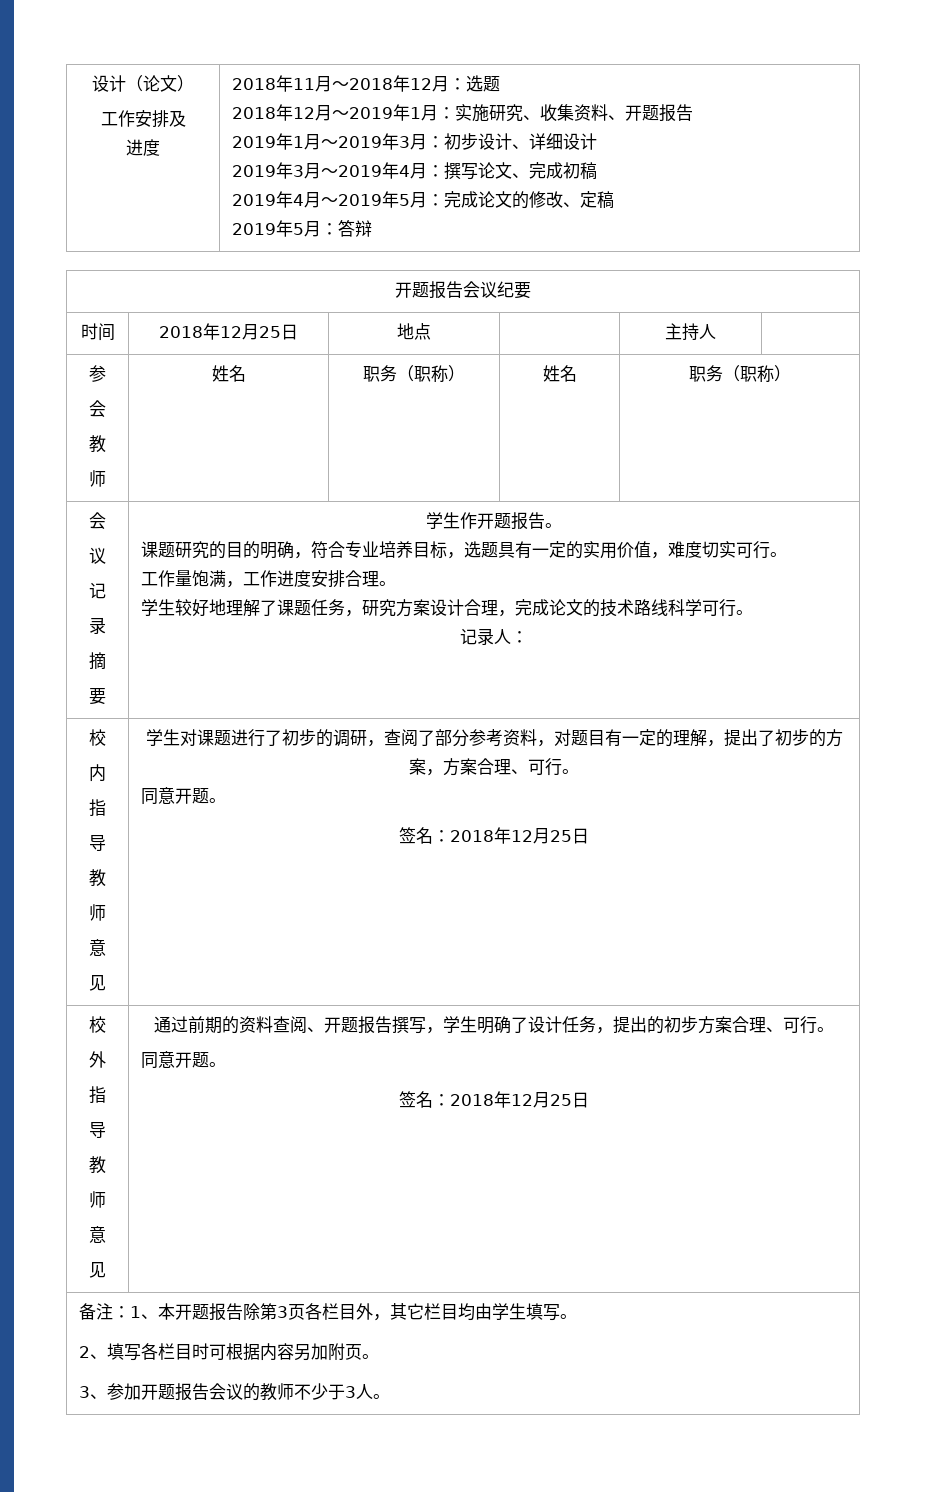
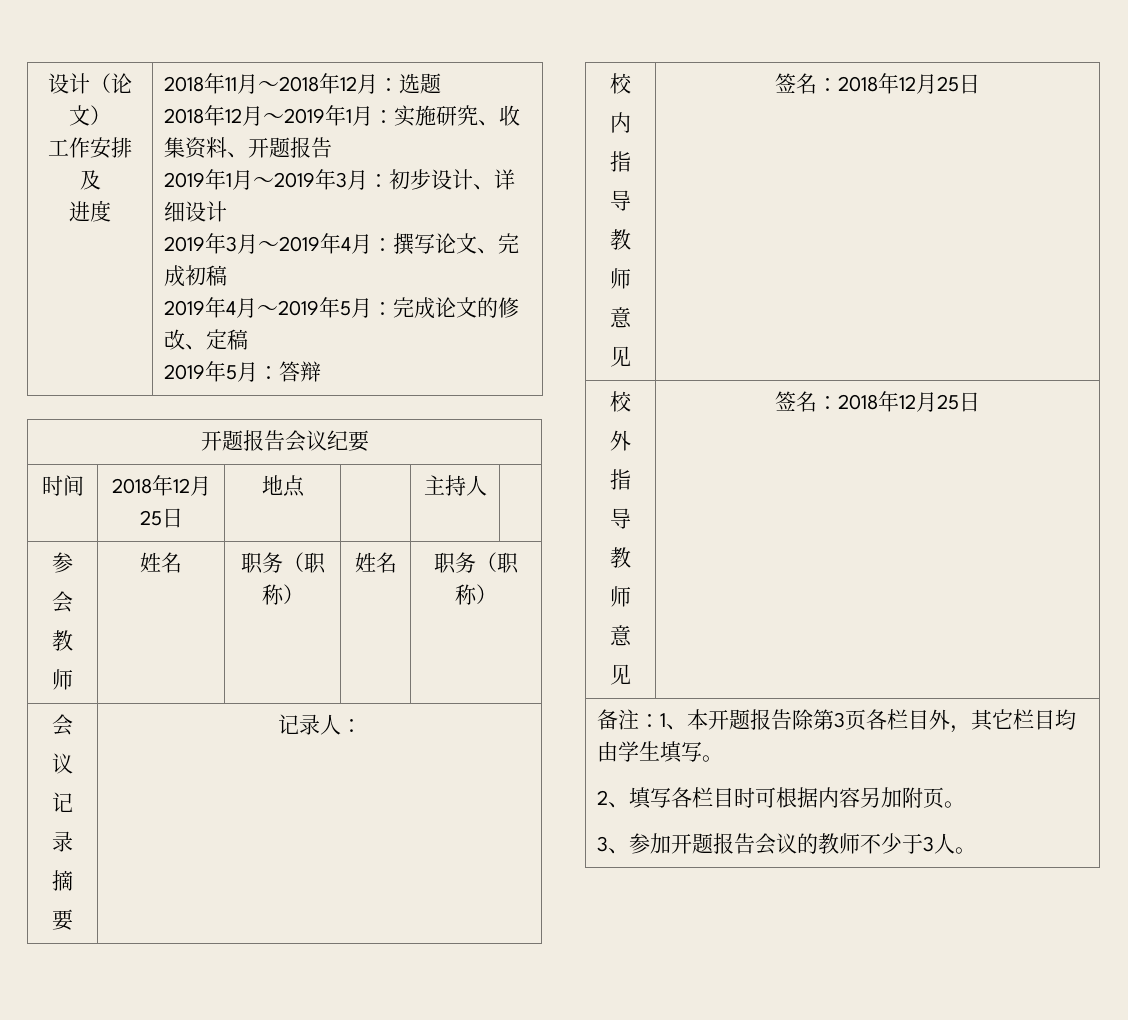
[426,512,562,530] [140,541,787,559] [140,570,396,588] [140,599,753,617] 学生作开题报告。 // 课题研究的目的明确，符合专业培养目标，选题具有一定的实用价值，难度切实可行。 // 工作量饱满，工作进度安排合理。 // 学生较好地理解了课题任务，研究方案设计合理，完成论文的技术路线科学可行。 // -> (73, 920) none
[145,729,843,747] [409,758,579,776] [140,787,226,805] 学生对课题进行了初步的调研，查阅了部分参考资料，对题目有一定的理解，提出了初步的方案，方案合理、可行。 // 同意开题。 // -> (631, 356) none
[154,1016,834,1034] [140,1051,226,1069] 通过前期的资料查阅、开题报告撰写，学生明确了设计任务，提出的初步方案合理、可行。 // 同意开题。 // -> (631, 674) none

